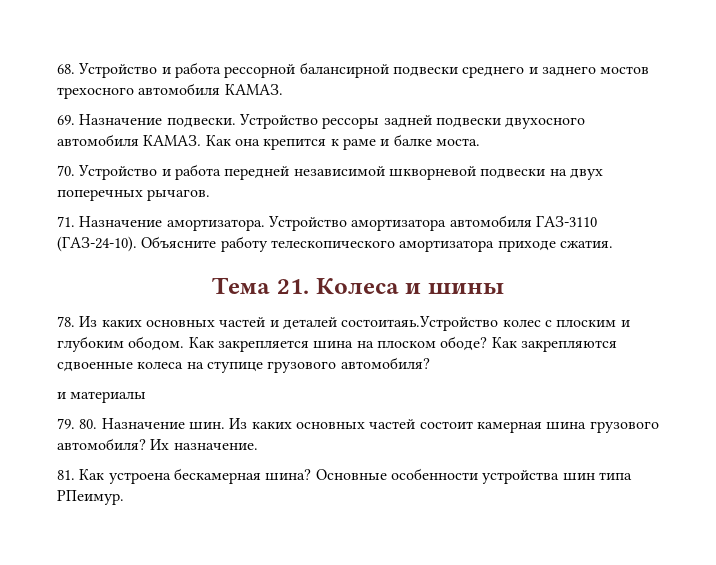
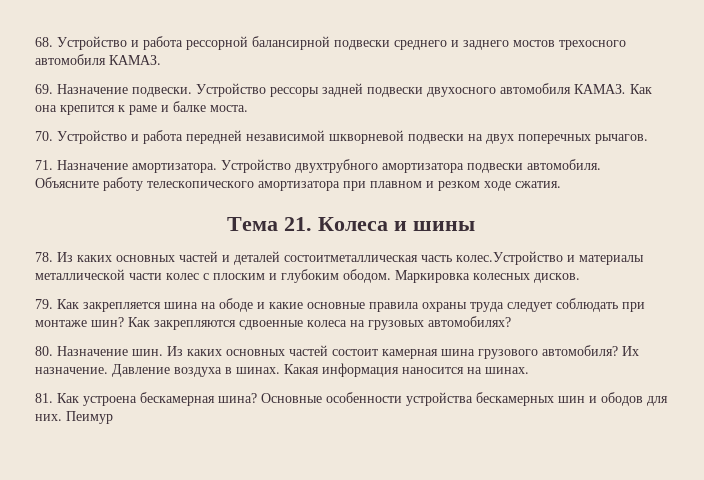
[351,215,597,231] [57,236,556,252] амортизатора автомобиля ГАЗ-3110 (ГАЗ-24-10). Объясните работу телескопического амортизатора приходе -> [295,159,601,173] [35,177,511,191] двухтрубного амортизатора подвески автомобиля. Объясните работу телескопического амортизатора при плавном и резком ходе
[341,316,499,331] состоитаяь.Устройство -> [284,251,644,265] [35,269,162,280] состоитметаллическая часть колес.Устройство и материалы металлической части
[188,336,488,352] Как закрепляется шина на плоском ободе? -> [395,270,580,283] [35,298,645,312] [35,317,124,327] Маркировка колесных дисков. // 79. Как закрепляется шина на ободе и какие основные правила охраны труда следует соблюдать при монтаже шин?
[206,357,430,373] [57,391,147,403] [57,418,75,429] ступице грузового автомобиля? // и материалы // 79. -> [368,316,511,330] грузовых автомобилях? //
(258, 446) none -> [112,363,529,377] Давление воздуха в шинах. Какая информация наносится на шинах.
[562,472,632,481] [57,490,124,505] шин типа РПеимур. -> [476,392,668,406] [35,411,113,424] бескамерных шин и ободов для них. Пеимур

